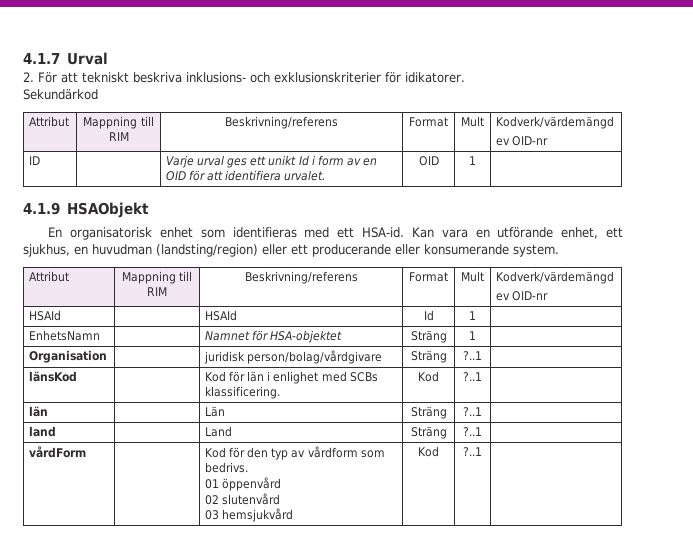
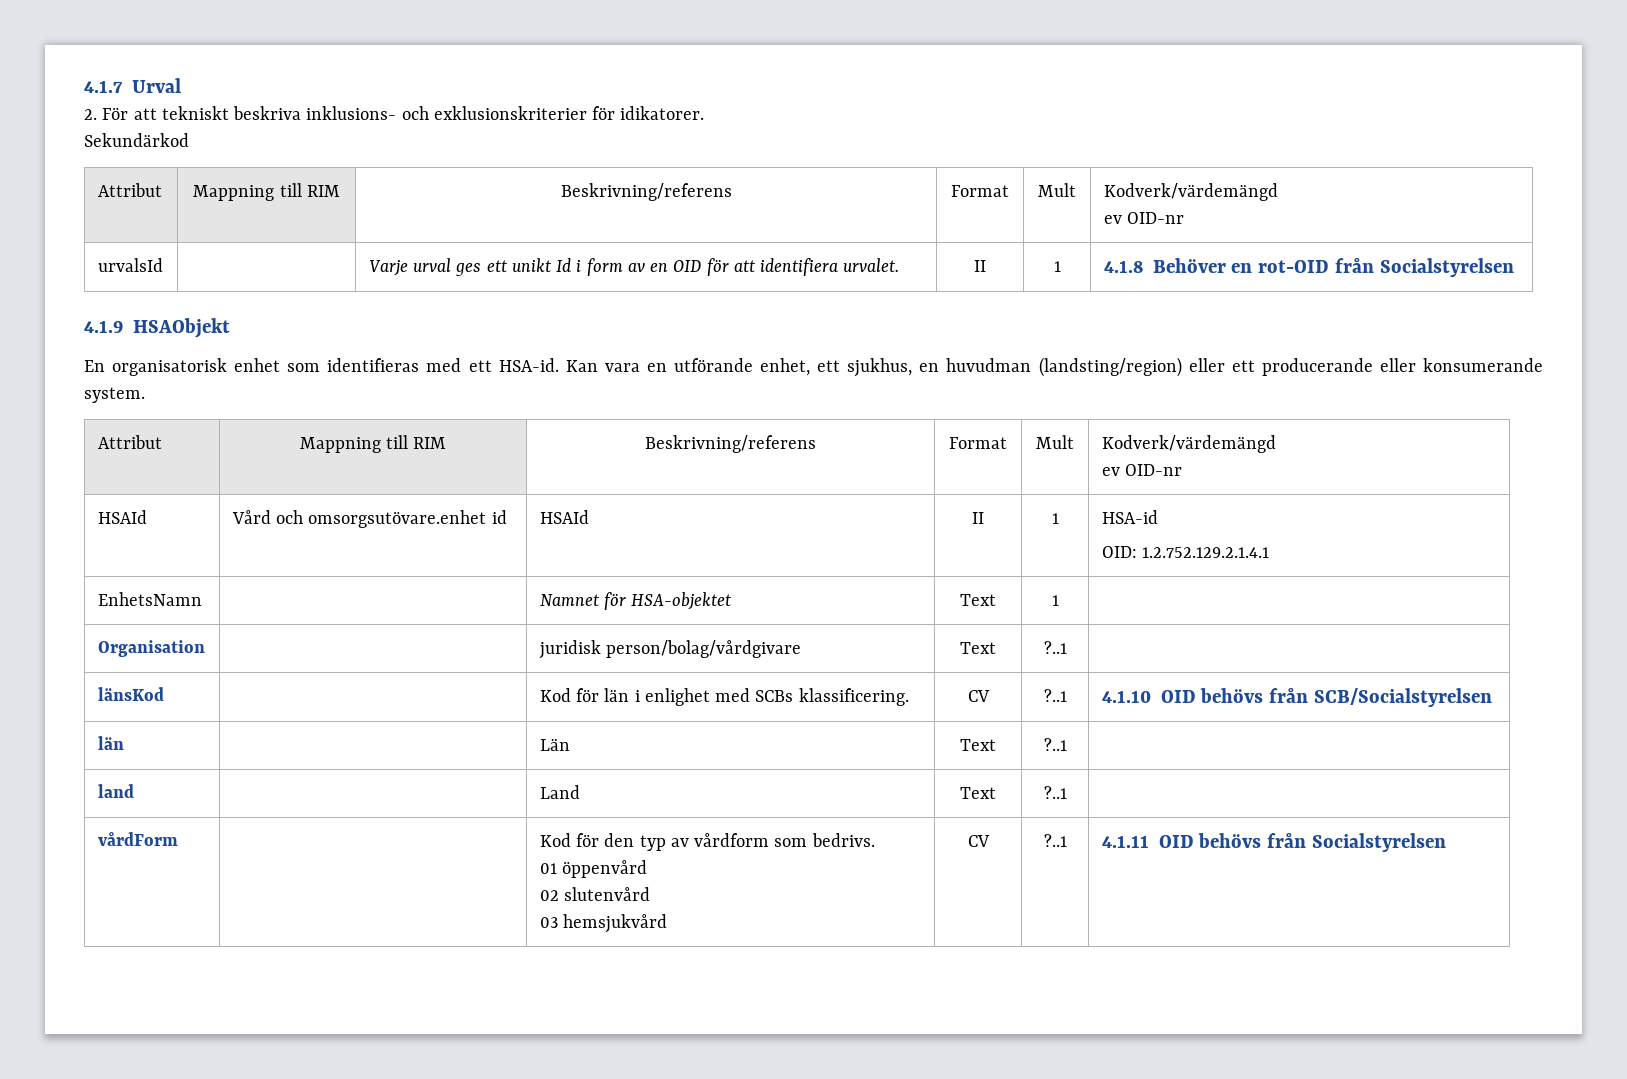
[29,156,41,165] ID -> [97,258,163,272] urvalsId
[418,156,439,166] [469,156,476,165] OID | 1 | -> [974,260,986,272] [1053,261,1061,272] [1103,257,1515,277] II | 1 | 4.1.8 Behöver en rot-OID från Socialstyrelsen
[205,310,238,321] [423,310,434,321] [469,311,476,320] | HSAId | Id | 1 | -> [231,510,507,528] [539,510,589,524] [972,512,984,524] [1051,513,1059,524] [1101,510,1158,524] [1101,546,1270,558] Vård och omsorgsutövare.enhet id | HSAId | II | 1 | HSA-id // OID: 1.2.752.129.2.1.4.1
[410,330,447,343] Sträng -> [960,594,996,606] Text
[410,350,447,363] Sträng -> [960,642,996,654] Text
[418,371,439,382] [463,372,482,381] Kod | ?..1 | -> [967,690,990,702] [1043,689,1067,702] [1101,687,1493,707] CV | ?..1 | 4.1.10 OID behövs från SCB/Socialstyrelsen
[410,406,447,419] Sträng -> [960,739,996,751] Text
[410,426,447,439] Sträng -> [960,787,996,799] Text
[418,446,439,457] [463,447,482,456] Kod | ?..1 | -> [967,835,990,847] [1043,834,1067,847] [1101,832,1447,852] CV | ?..1 | 4.1.11 OID behövs från Socialstyrelsen

